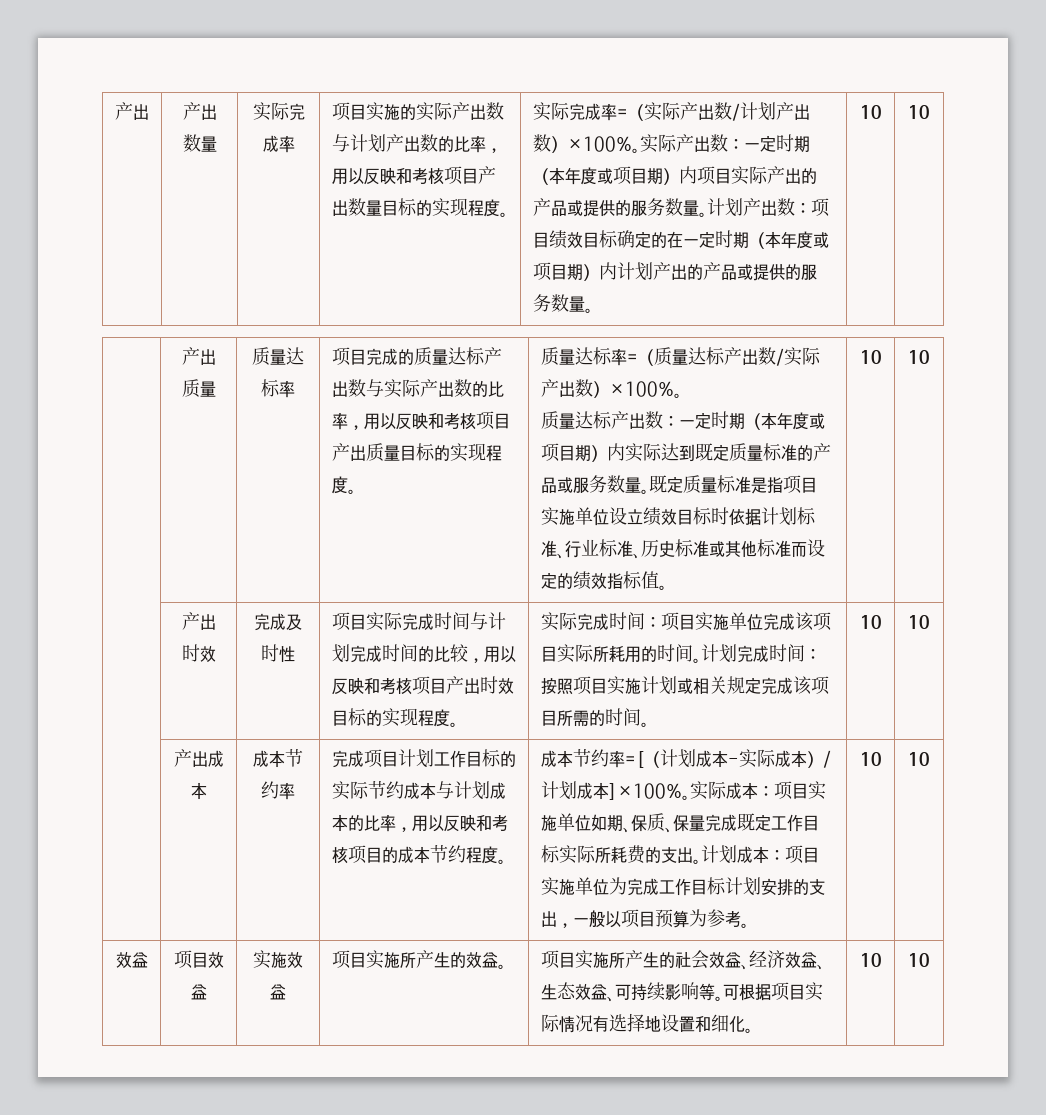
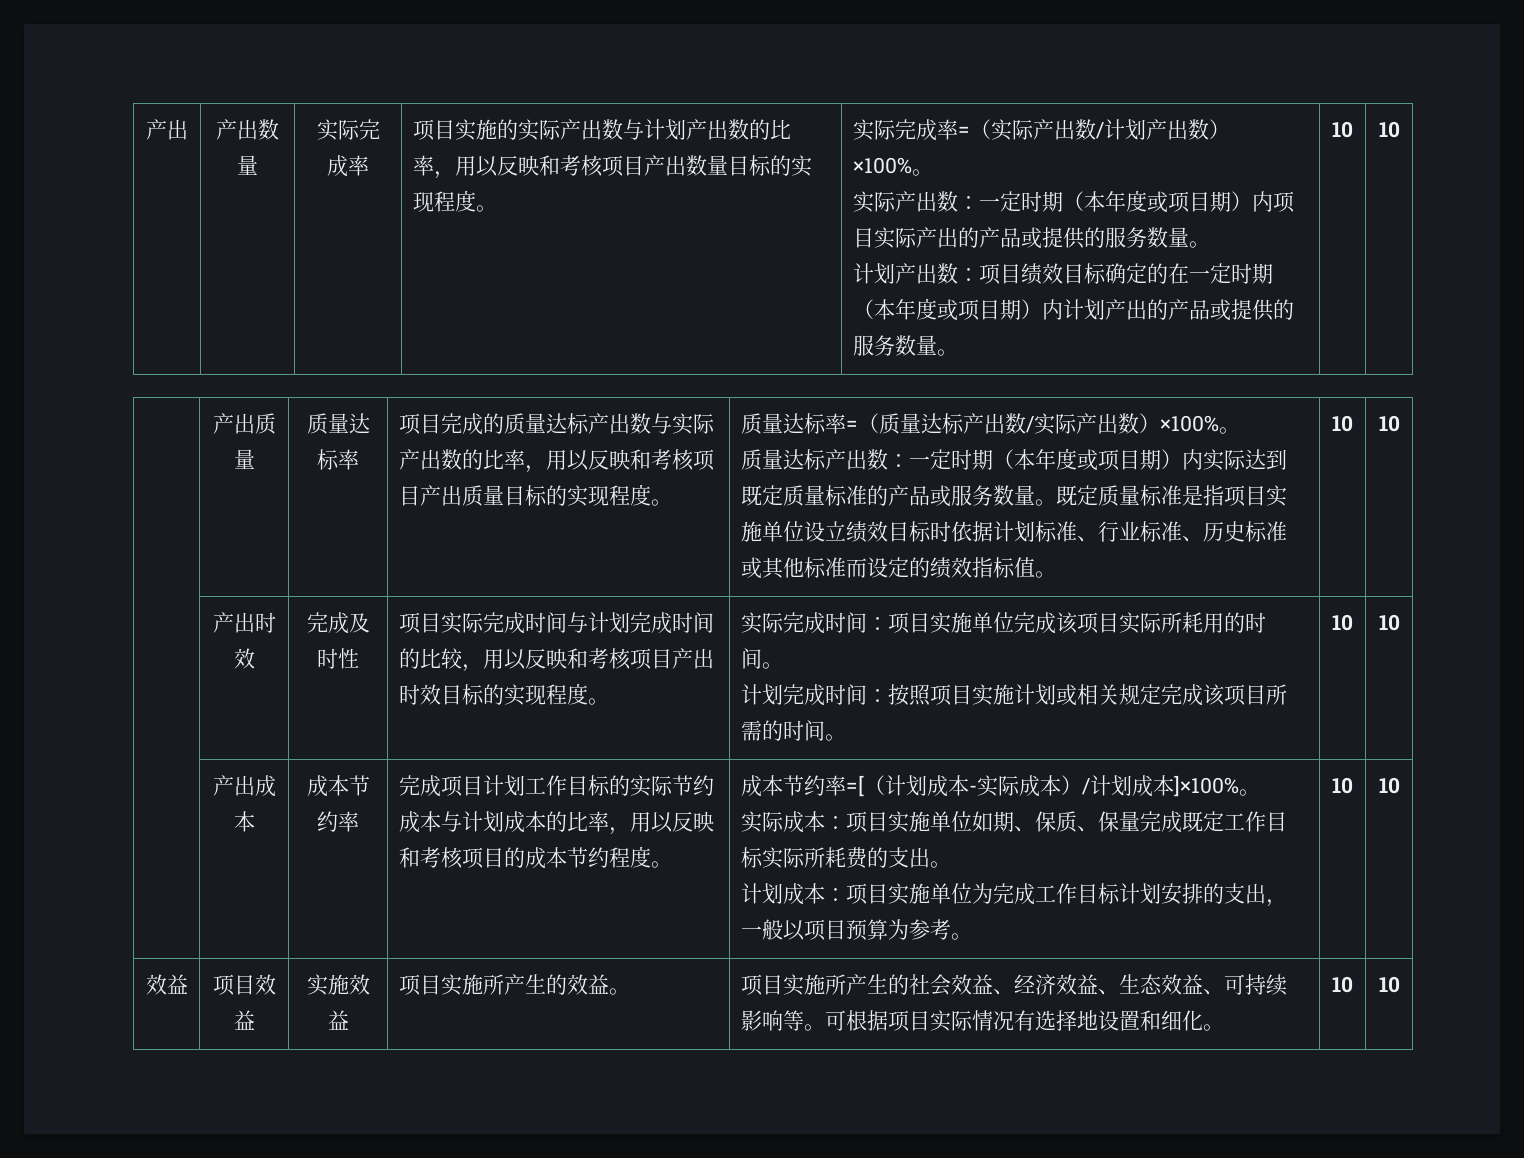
(640, 150) none -> (934, 172) //
(707, 214) none -> (1211, 244) //
(701, 660) none -> (784, 665) //
(690, 797) none -> (1261, 792) //
(701, 861) none -> (952, 864) //

